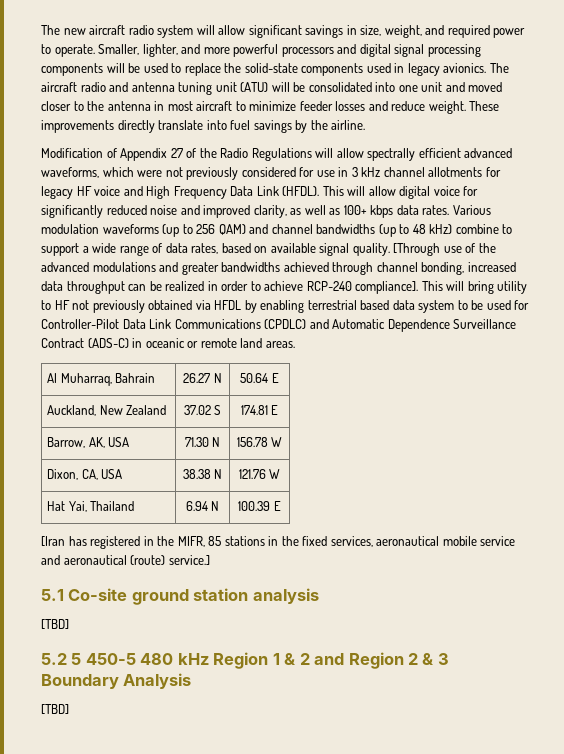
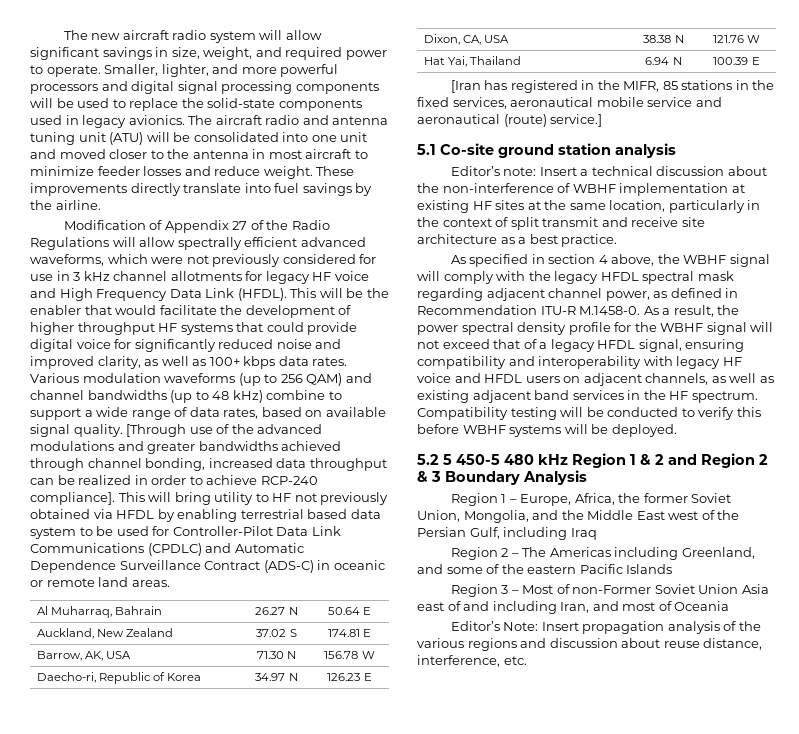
[368,186,396,196] allow -> [346,288,389,298] [30,305,352,318] [30,322,358,335] be the enabler that would facilitate the development of higher throughput HF systems that could provide
(283, 442) none -> [37,672,202,684] [255,673,298,681] [327,673,372,681] // Daecho-ri, Republic of Korea | 34.97 N | 126.23 E
[41,619,69,629] [TBD] -> [450,166,767,176] [417,183,745,196] [417,200,761,213] [417,217,705,230] [417,234,618,247] [450,254,770,267] [417,271,734,284] [417,288,739,301] [417,305,740,317] [417,322,774,335] [417,339,745,352] [417,356,742,369] [417,373,774,386] [417,390,758,403] [417,407,761,420] [417,424,677,437] Editor’s note: Insert a technical discussion about the non-interference of WBHF implementation at existing HF sites at the same location, particularly in the context of split transmit and receive site architecture as a best practice. // As specified in section 4 above, the WBHF signal will comply with the legacy HFDL spectral mask regarding adjacent channel power, as defined in Recommendation ITU-R M.1458-0. As a result, the power spectral density profile for the WBHF signal will not exceed that of a legacy HFDL signal, ensuring compatibility and interoperability with legacy HF voice and HFDL users on adjacent channels, as well as existing adjacent band services in the HF spectrum. Compatibility testing will be conducted to verify this before WBHF systems will be deployed.
[41,704,69,714] [TBD] -> [450,493,732,506] [417,510,740,523] [417,527,597,540] [450,547,755,560] [417,564,673,574] [450,584,769,597] [417,601,730,614] [450,621,761,634] [417,638,763,651] [417,655,527,667] Region 1 – Europe, Africa, the former Soviet Union, Mongolia, and the Middle East west of the Persian Gulf, including Iraq // Region 2 – The Americas including Greenland, and some of the eastern Pacific Islands // Region 3 – Most of non-Former Soviet Union Asia east of and including Iran, and most of Oceania // Editor’s Note: Insert propagation analysis of the various regions and discussion about reuse distance, interference, etc.

